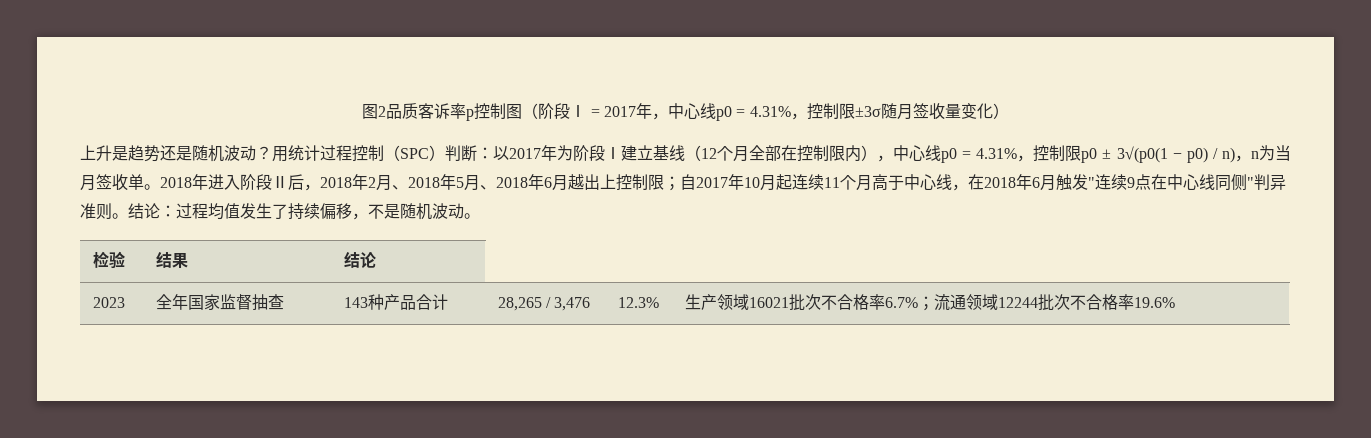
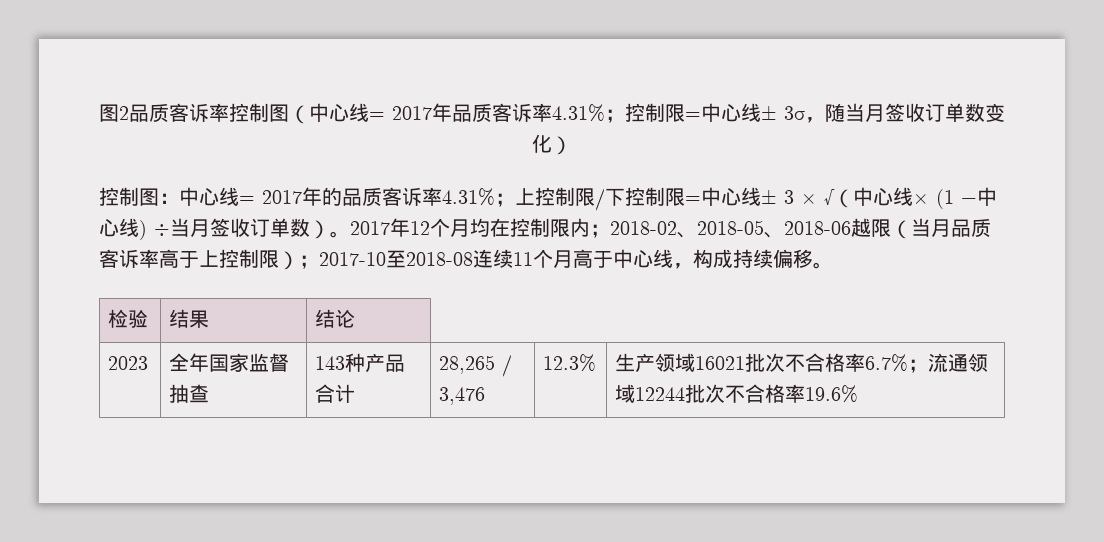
[466,109,475,121] p -> (229, 112) none
[538,103,1009,121] [80,145,701,162] 阶段Ⅰ = 2017年，中心线p0 = 4.31%，控制限±3σ随月签收量变化） // 上升是趋势还是随机波动？用统计过程控制（SPC）判断：以2017年为阶段Ⅰ建立基线（ -> [309,103,1005,123] [532,134,572,155] [99,187,997,211] [99,218,410,240] 中心线= 2017年品质客诉率4.31%；控制限=中心线± 3σ，随当月签收订单数变化） // 控制图：中心线= 2017年的品质客诉率4.31%；上控制限/下控制限=中心线± 3 × √（中心线× (1 −中心线) ÷当月签收订单数）。2017年
[749,145,781,161] 全部 -> [470,218,490,237] 均
[861,145,1291,163] [80,174,792,191] ），中心线p0 = 4.31%，控制限p0 ± 3√(p0(1 − p0) / n)，n为当月签收单。2018年进入阶段Ⅱ后，2018年2月、2018年5月、2018年6月越出上控制限；自2017年10月起 -> [590,218,991,239] [99,249,473,270] ；2018-02、2018-05、2018-06越限（当月品质客诉率高于上控制限）；2017-10至2018-08
[968,174,1286,191] [80,203,464,220] 在2018年6月触发"连续9点在中心线同侧"判异准则。结论：过程均值发生了持续偏移，不是随机波动 -> [693,249,813,268] 构成持续偏移

